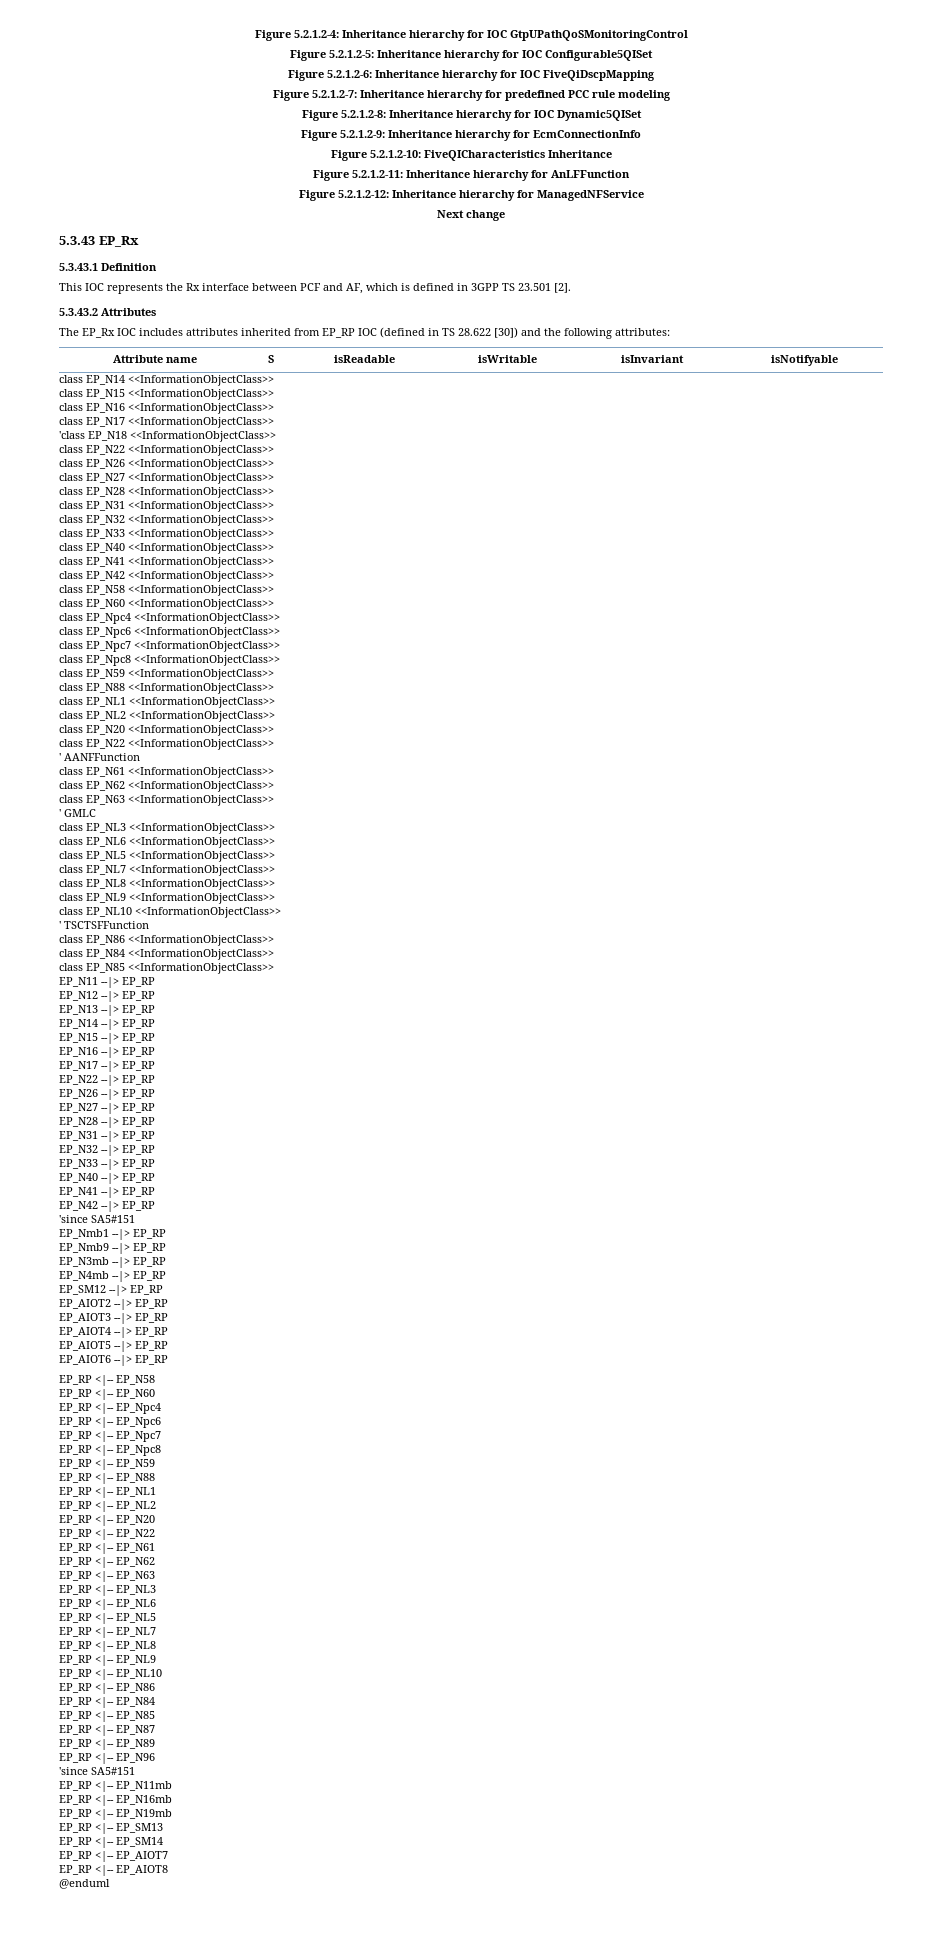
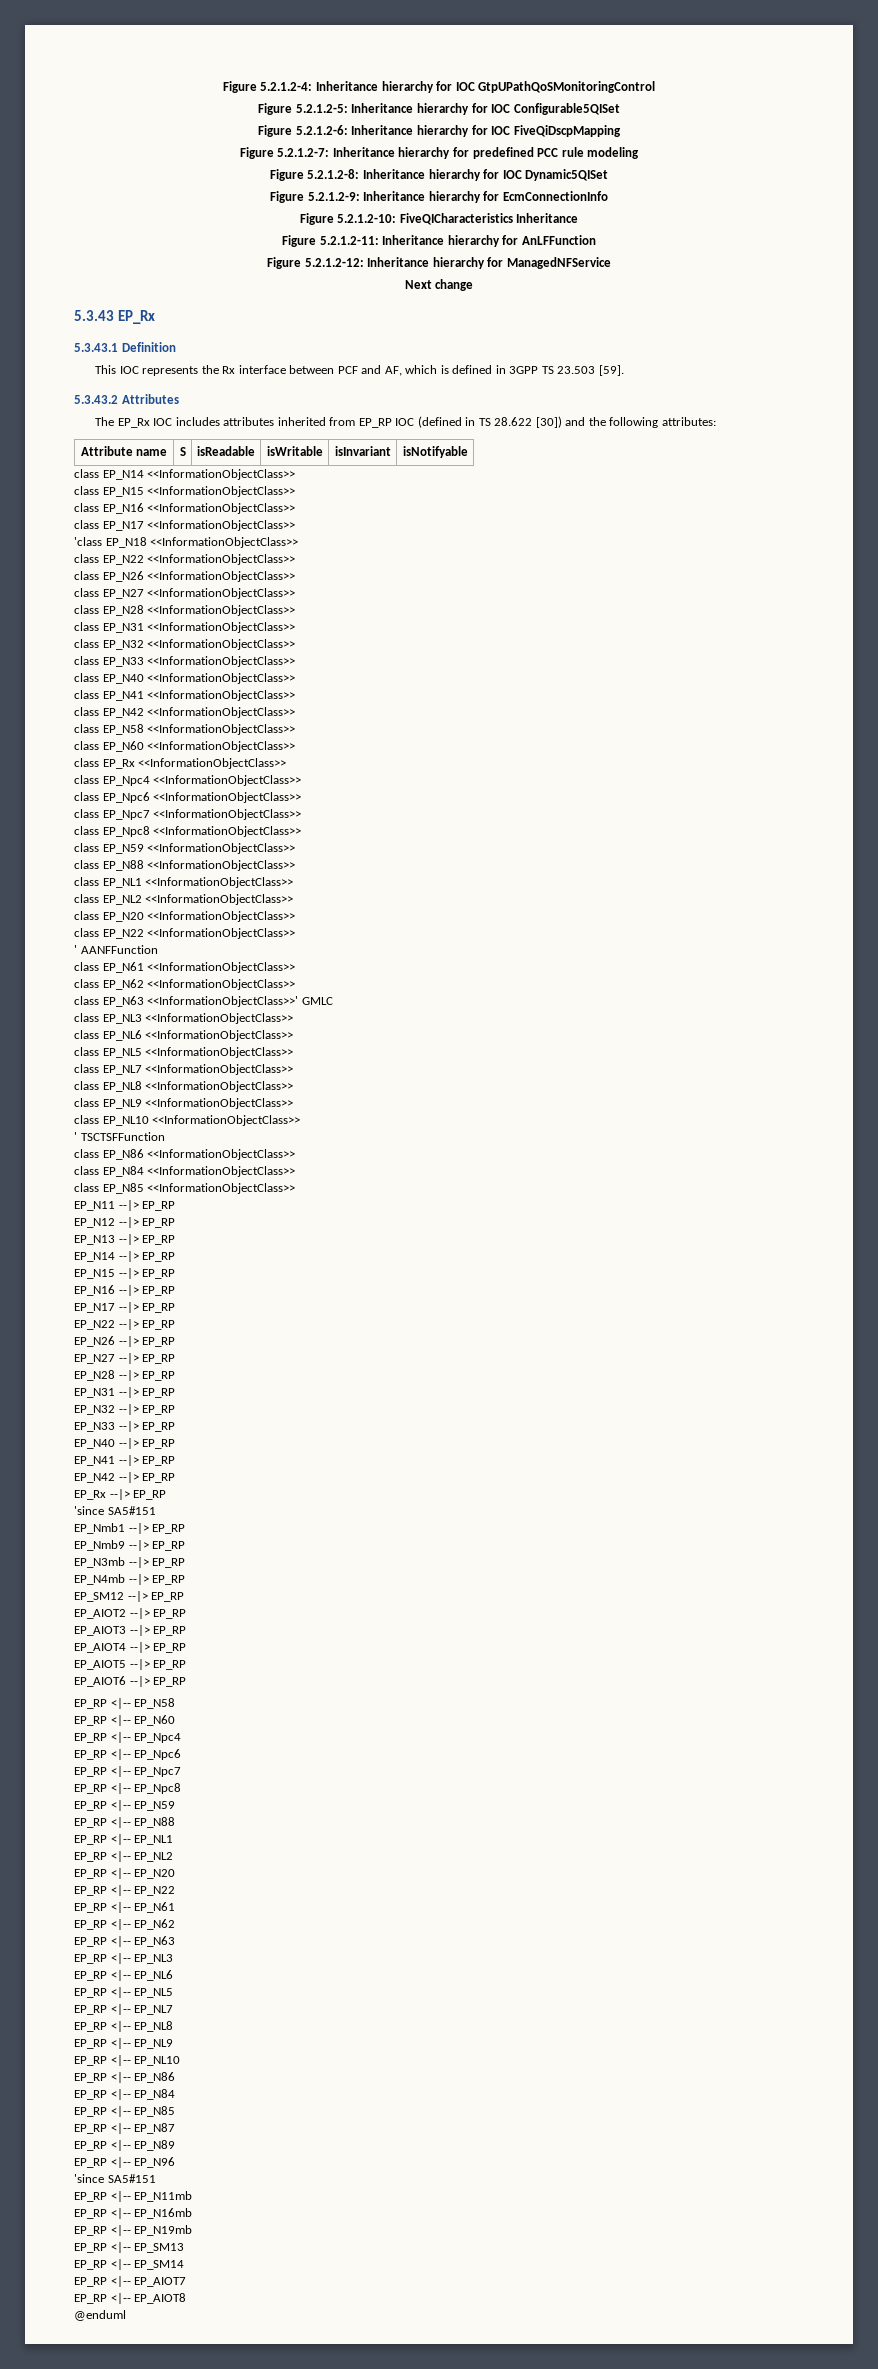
[518,283,571,293] 23.501 [2]. -> [557,365,624,376] 23.503 [59].
(274, 604) none -> [74,758,287,769] // class EP_Rx <<InformationObjectClass>>
[128,795,274,806] [59,809,61,817] <<InformationObjectClass>> // ' -> [147,996,299,1007] <<InformationObjectClass>>'
(155, 1206) none -> [74,1489,167,1500] // EP_Rx --|> EP_RP

